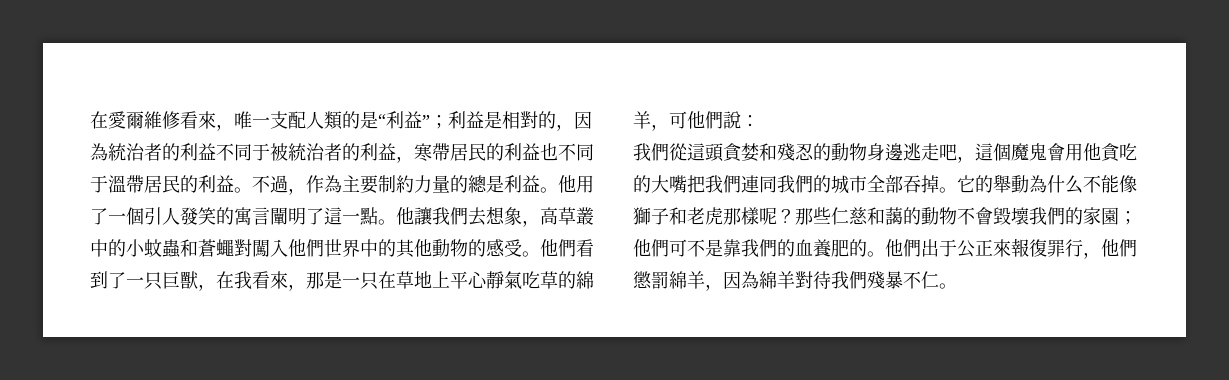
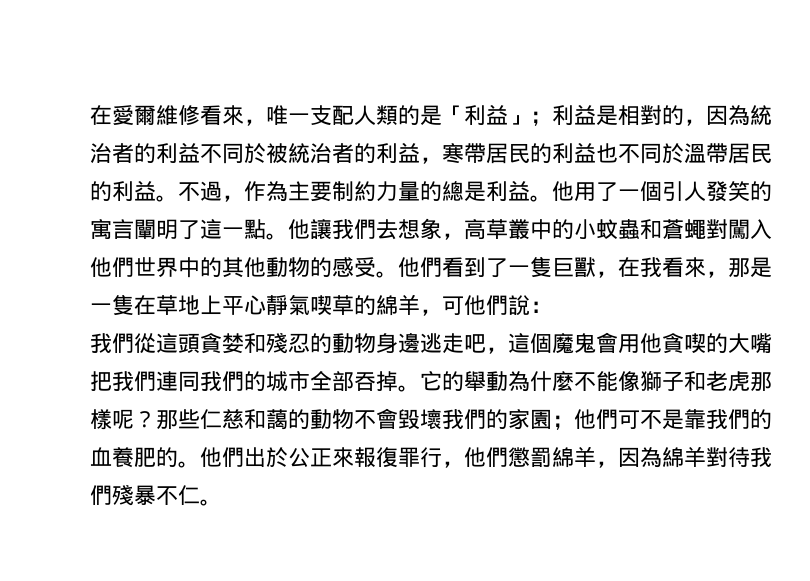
[378,111,430,129] “利益” -> [442,104,530,125] 「利益」
[252,143,270,161] 于 -> [244,143,266,163] 於
[90,175,108,193] 于 -> [662,143,684,163] 於
[144,272,162,290] 只 -> [530,256,552,278] 隻
[360,272,378,290] 只 -> [112,294,134,316] 隻
[522,271,540,289] 吃 -> [310,295,332,315] 喫
[1119,143,1137,161] 吃 -> [684,333,706,353] 喫
[1065,175,1083,194] 么 -> [552,371,574,391] 麼
[939,239,957,257] 于 -> [266,447,288,467] 於

